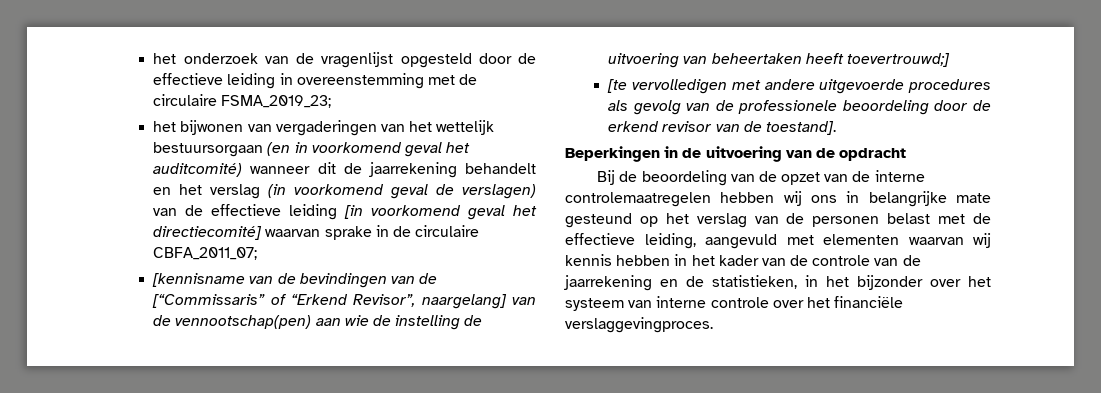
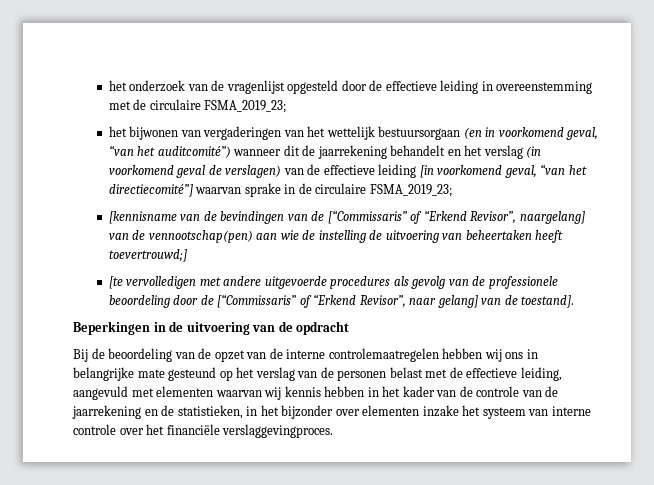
[403,142,471,157] [153,163,243,177] geval het auditcomité) -> [566,127,599,140] [108,145,231,158] geval, “van het auditcomité”)
[467,205,537,220] [153,226,263,240] geval het directiecomité] -> [504,164,587,178] [108,184,193,197] geval, “van het directiecomité”]
[153,247,258,260] CBFA_2011_07; -> [369,184,452,197] FSMA_2019_23;
[608,121,713,132] erkend revisor -> [217,294,478,308] [“Commissaris” of “Erkend Revisor”, naar gelang]
(961, 283) none -> [362,405,459,417] elementen inzake

